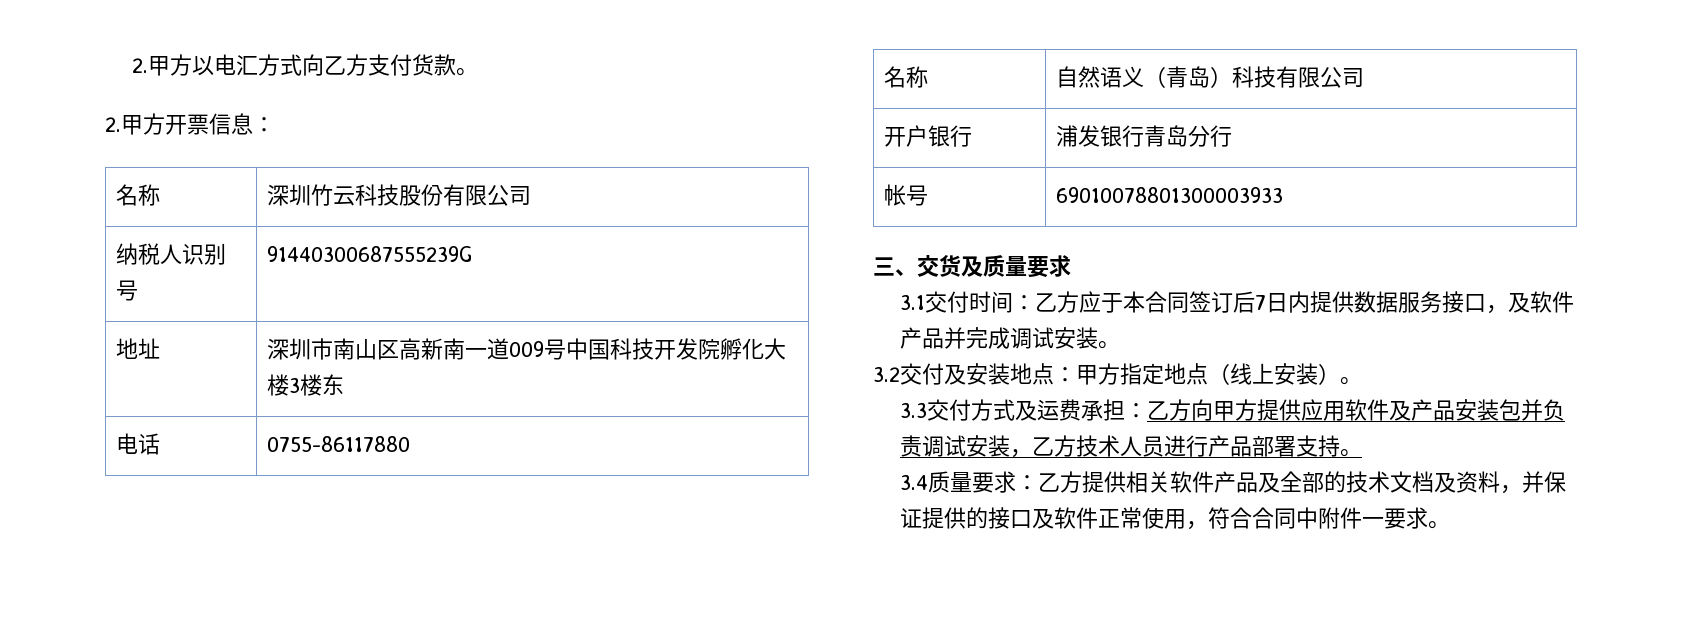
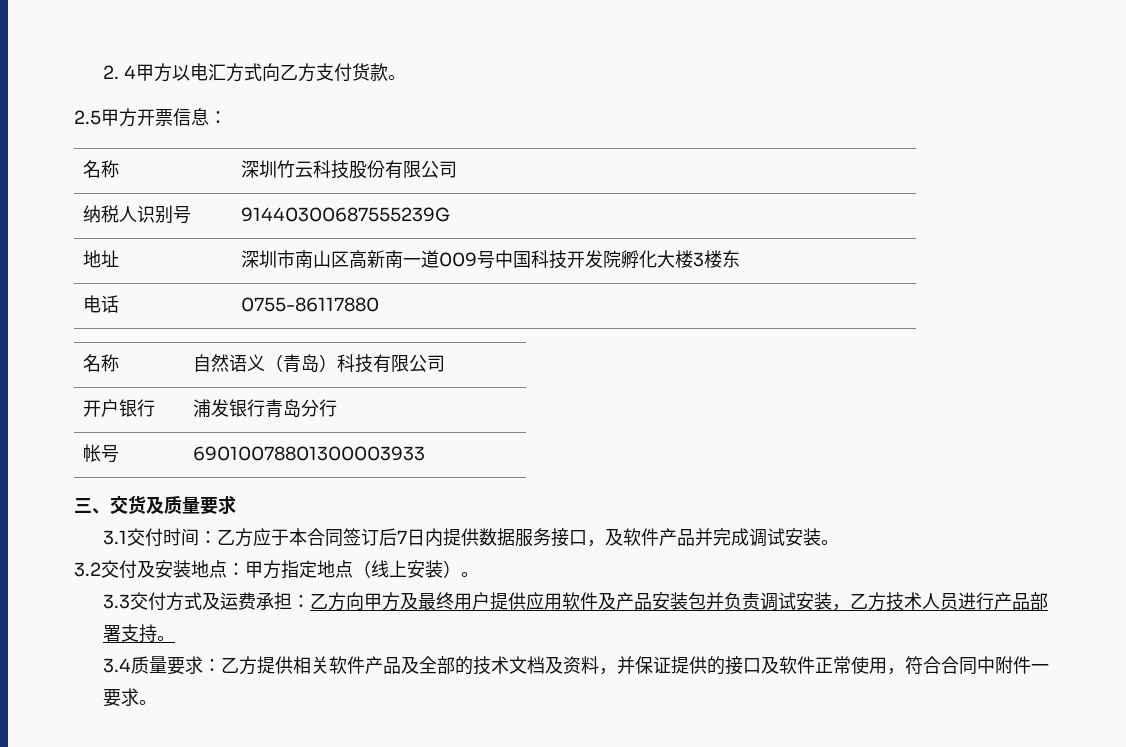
[131,58,148,73] 2. -> [103,65,137,79] 2. 4
[105,117,121,132] 2. -> [74,110,101,125] 2.5
(1257, 410) none -> [400,592,491,610] 及最终用户

